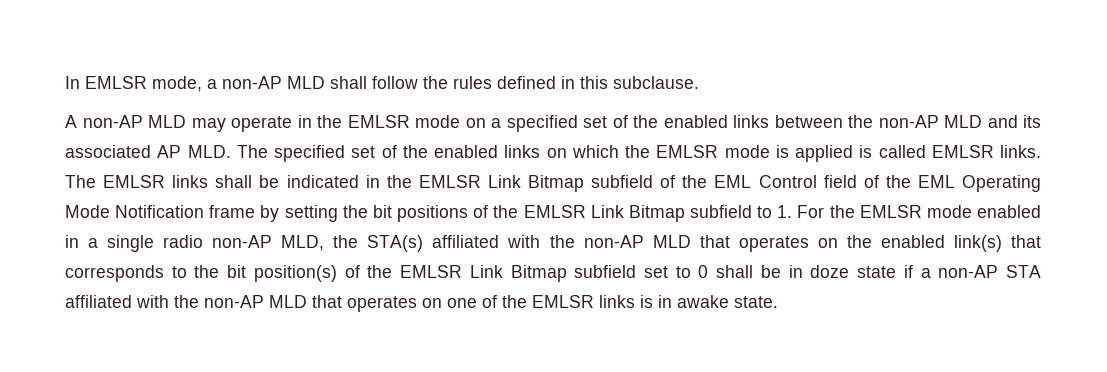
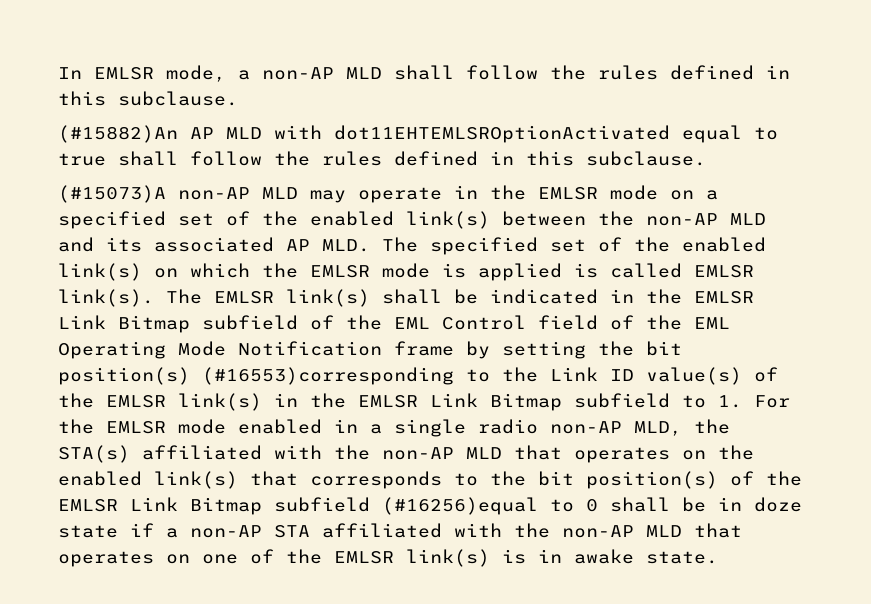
[65,115,77,128] A -> [58,125,778,143] [58,151,706,166] [58,185,166,203] (#15882)An AP MLD with dot11EHTEMLSROptionActivated equal to true shall follow the rules defined in this subclause. // (#15073)A
[733,115,769,128] links -> [406,211,490,229] link(s)
[504,145,541,158] links -> [58,263,142,281] link(s)
[1000,145,1041,158] links. -> [58,289,154,307] link(s).
[172,175,209,188] links -> [286,289,370,307] link(s)
[397,205,489,222] positions of -> [58,367,778,385] [58,393,298,411] position(s) (#16553)corresponding to the Link ID value(s) of the EMLSR link(s) in
[644,266,669,278] set -> [382,497,538,515] (#16256)equal
[599,295,635,308] links -> [406,549,490,567] link(s)

